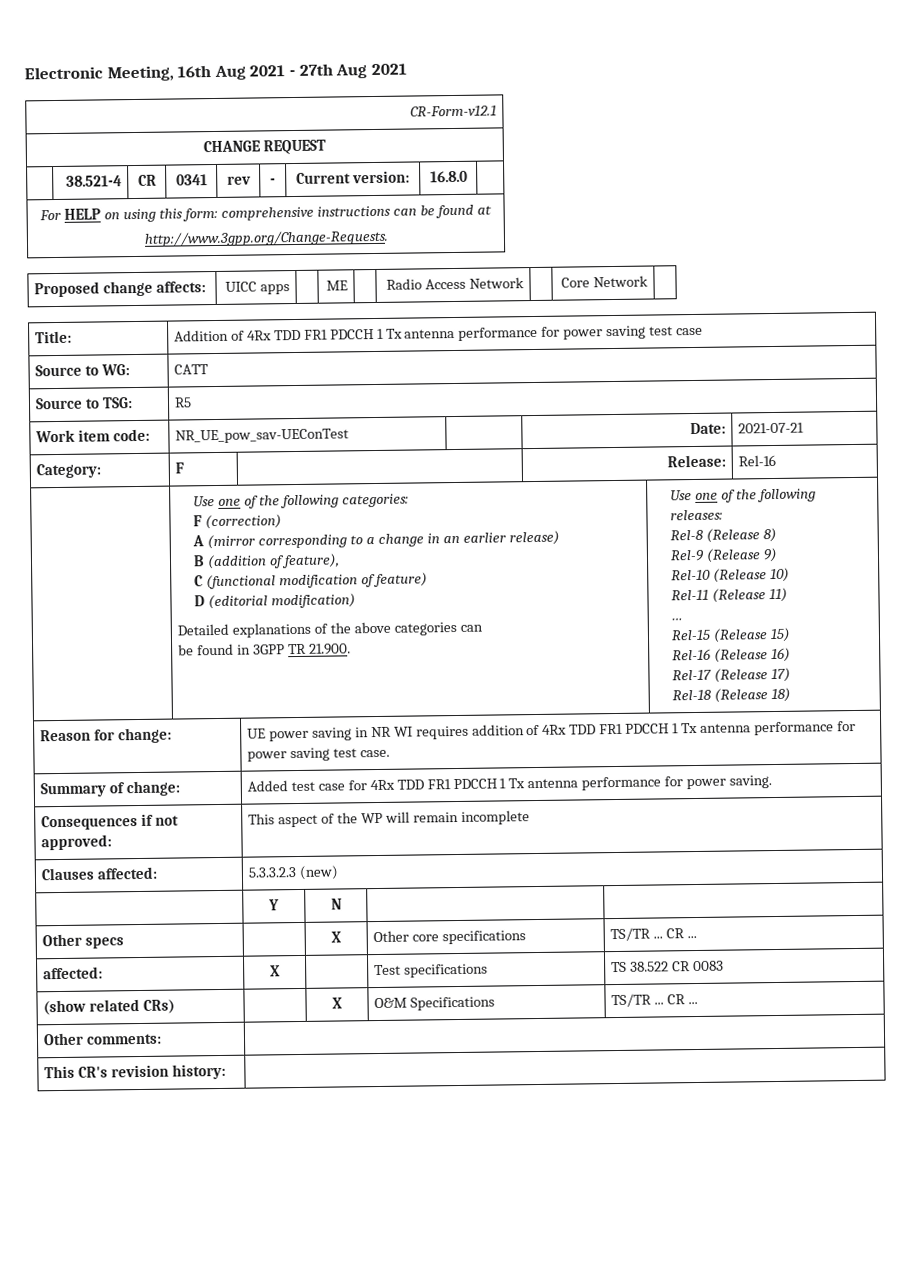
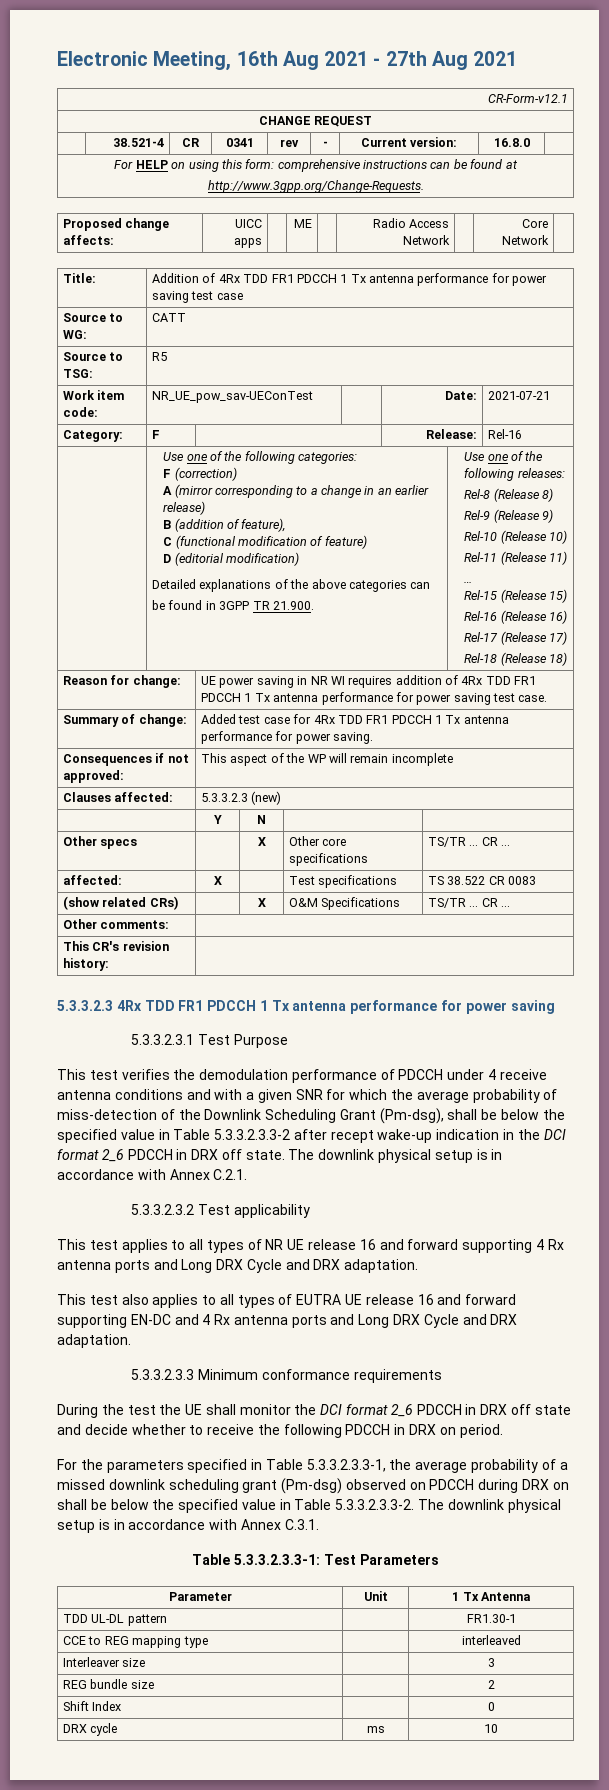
(226, 1071) none -> [57,1000,555,1014] [131,1034,288,1048] [57,1069,547,1083] [57,1089,558,1103] [57,1108,565,1124] [57,1129,566,1143] [57,1149,503,1163] [57,1169,248,1180] [131,1204,310,1218] [57,1239,564,1253] [57,1259,419,1273] [57,1294,517,1308] [57,1314,518,1328] [57,1334,131,1348] [131,1369,442,1383] [57,1404,571,1418] [57,1424,503,1438] [57,1459,568,1473] [57,1478,569,1494] [57,1499,561,1513] [57,1519,319,1533] [192,1554,439,1565] [168,1592,232,1601] [363,1591,388,1601] [452,1592,531,1601] [63,1614,167,1626] [466,1614,516,1623] [63,1636,208,1648] [461,1635,521,1645] [63,1657,146,1667] [487,1658,495,1667] [63,1679,154,1689] [487,1680,495,1689] [63,1701,122,1711] [487,1702,495,1711] [63,1723,118,1736] [366,1726,385,1733] [484,1724,498,1733] // 5.3.3.2.3 4Rx TDD FR1 PDCCH 1 Tx antenna performance for power saving // 5.3.3.2.3.1 Test Purpose // This test verifies the demodulation performance of PDCCH under 4 receive antenna conditions and with a given SNR for which the average probability of miss-detection of the Downlink Scheduling Grant (Pm-dsg), shall be below the specified value in Table 5.3.3.2.3.3-2 after recept wake-up indication in the DCI format 2_6 PDCCH in DRX off state. The downlink physical setup is in accordance with Annex C.2.1. // 5.3.3.2.3.2 Test applicability // This test applies to all types of NR UE release 16 and forward supporting 4 Rx antenna ports and Long DRX Cycle and DRX adaptation. // This test also applies to all types of EUTRA UE release 16 and forward supporting EN-DC and 4 Rx antenna ports and Long DRX Cycle and DRX adaptation. // 5.3.3.2.3.3 Minimum conformance requirements // During the test the UE shall monitor the DCI format 2_6 PDCCH in DRX off state and decide whether to receive the following PDCCH in DRX on period. // For the parameters specified in Table 5.3.3.2.3.3-1, the average probability of a missed downlink scheduling grant (Pm-dsg) observed on PDCCH during DRX on shall be below the specified value in Table 5.3.3.2.3.3-2. The downlink physical setup is in accordance with Annex C.3.1. // Table 5.3.3.2.3.3-1: Test Parameters // Parameter | Unit | 1 Tx Antenna // TDD UL-DL pattern | | FR1.30-1 // CCE to REG mapping type | | interleaved // Interleaver size | | 3 // REG bundle size | | 2 // Shift Index | | 0 // DRX cycle | ms | 10

